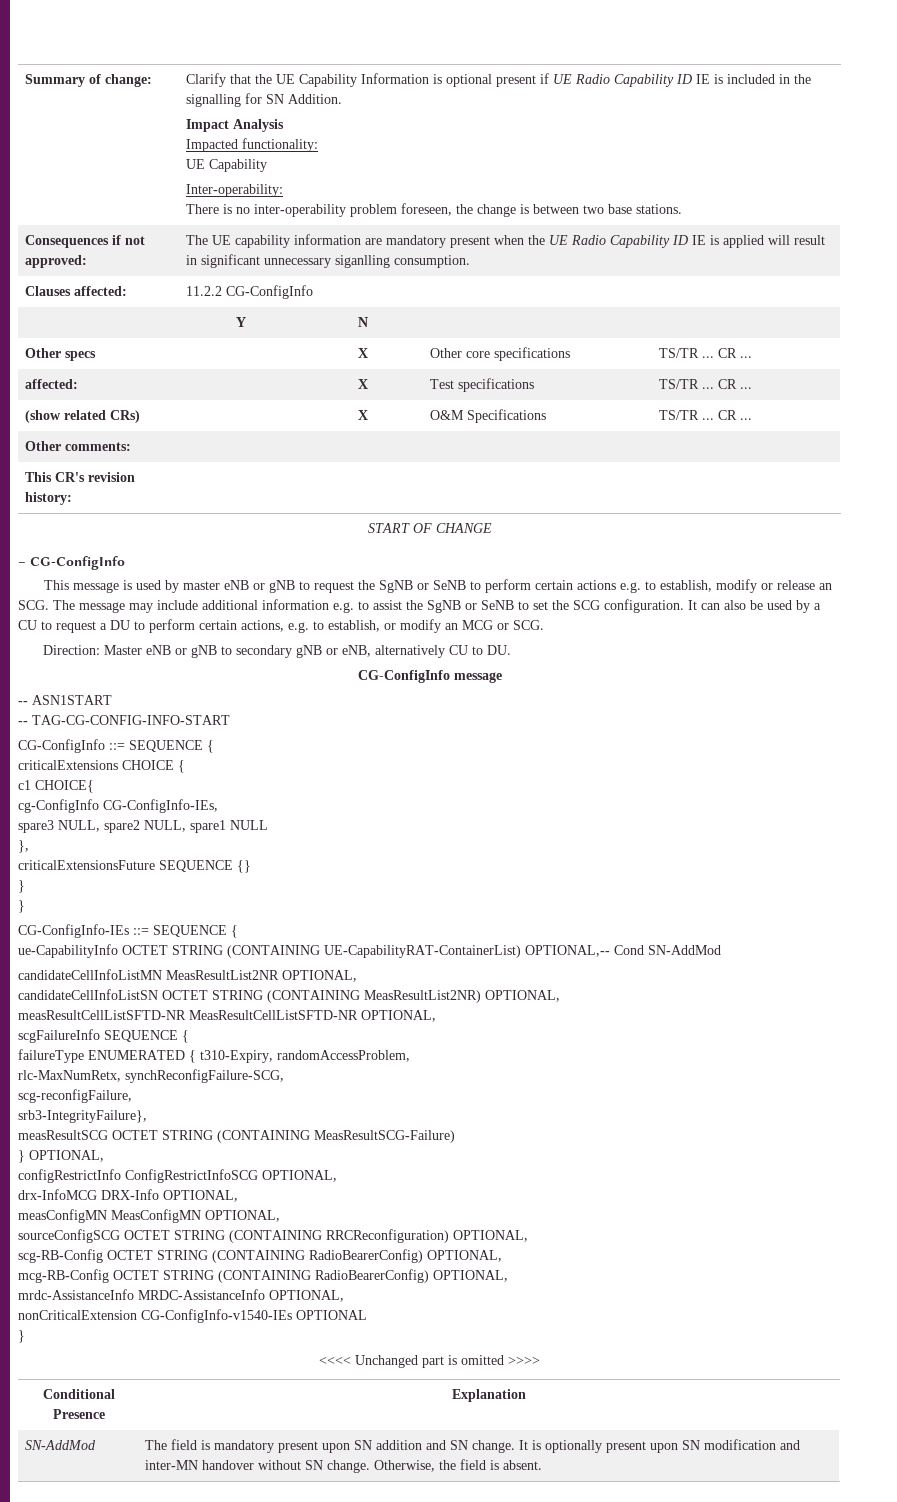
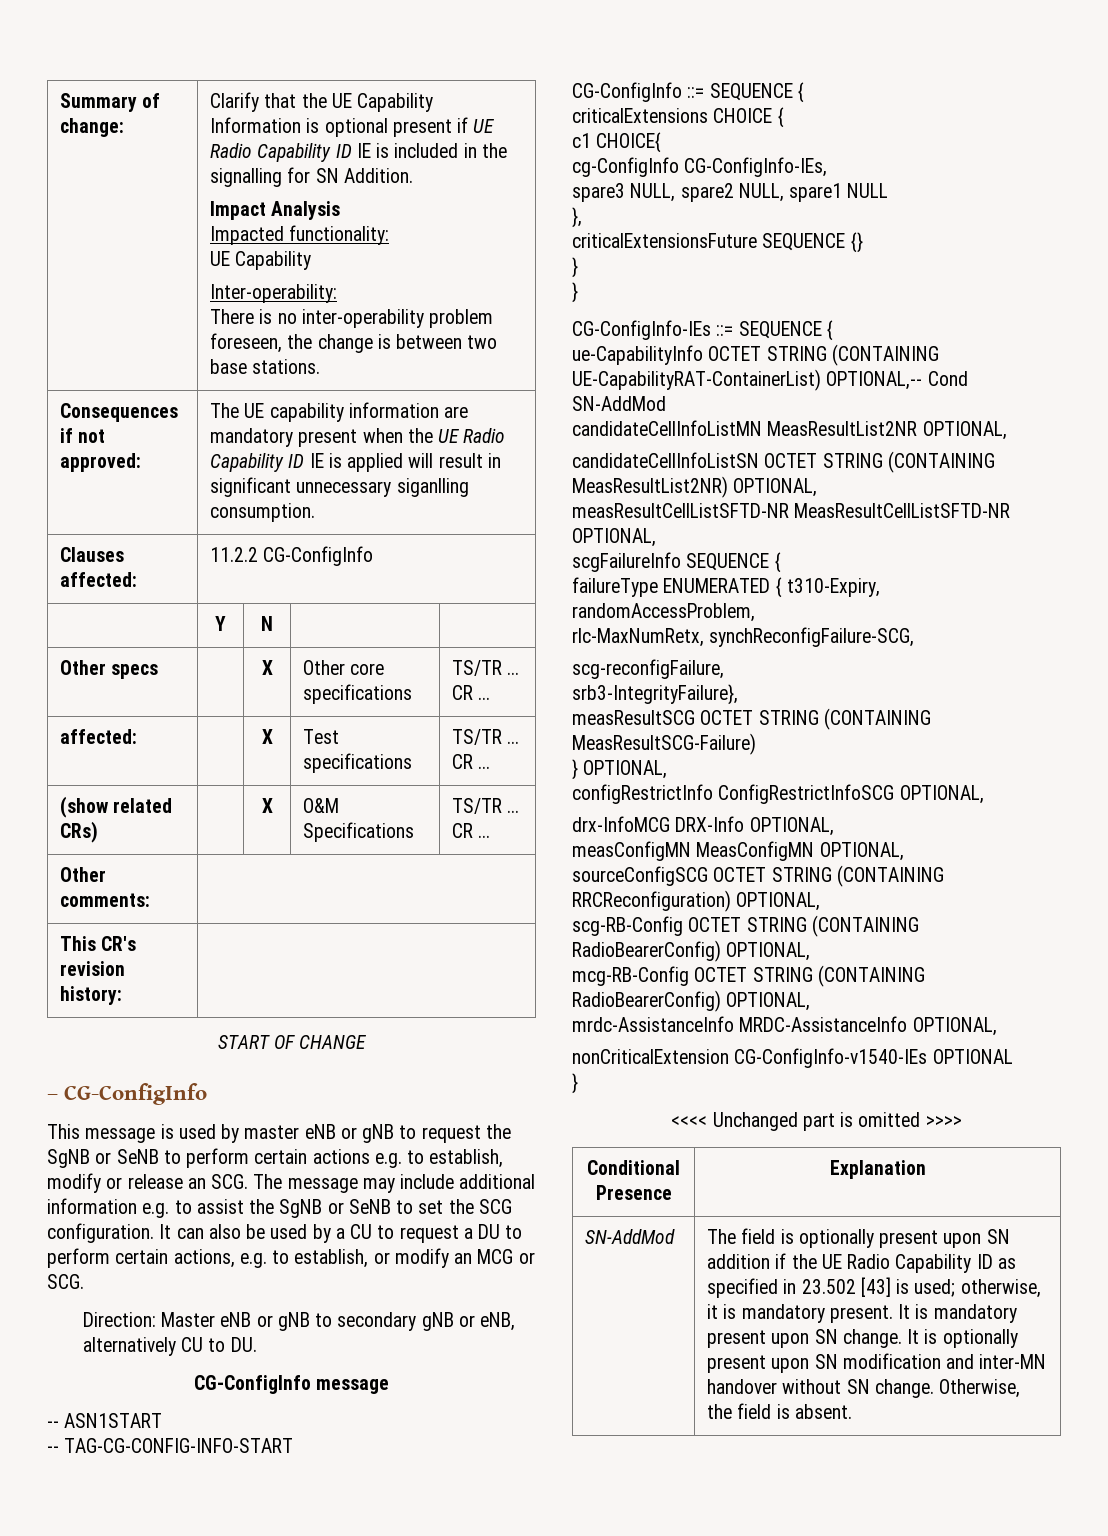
[214,1440,275,1453] mandatory -> [798,1229,874,1248] optionally
[426,1440,447,1450] and -> [775,1253,1016,1273] [707,1277,1041,1298] [707,1304,1017,1323] [707,1330,810,1348] if the UE Radio Capability ID as specified in 23.502 [43] is used; otherwise, it is mandatory present. It is mandatory present upon

